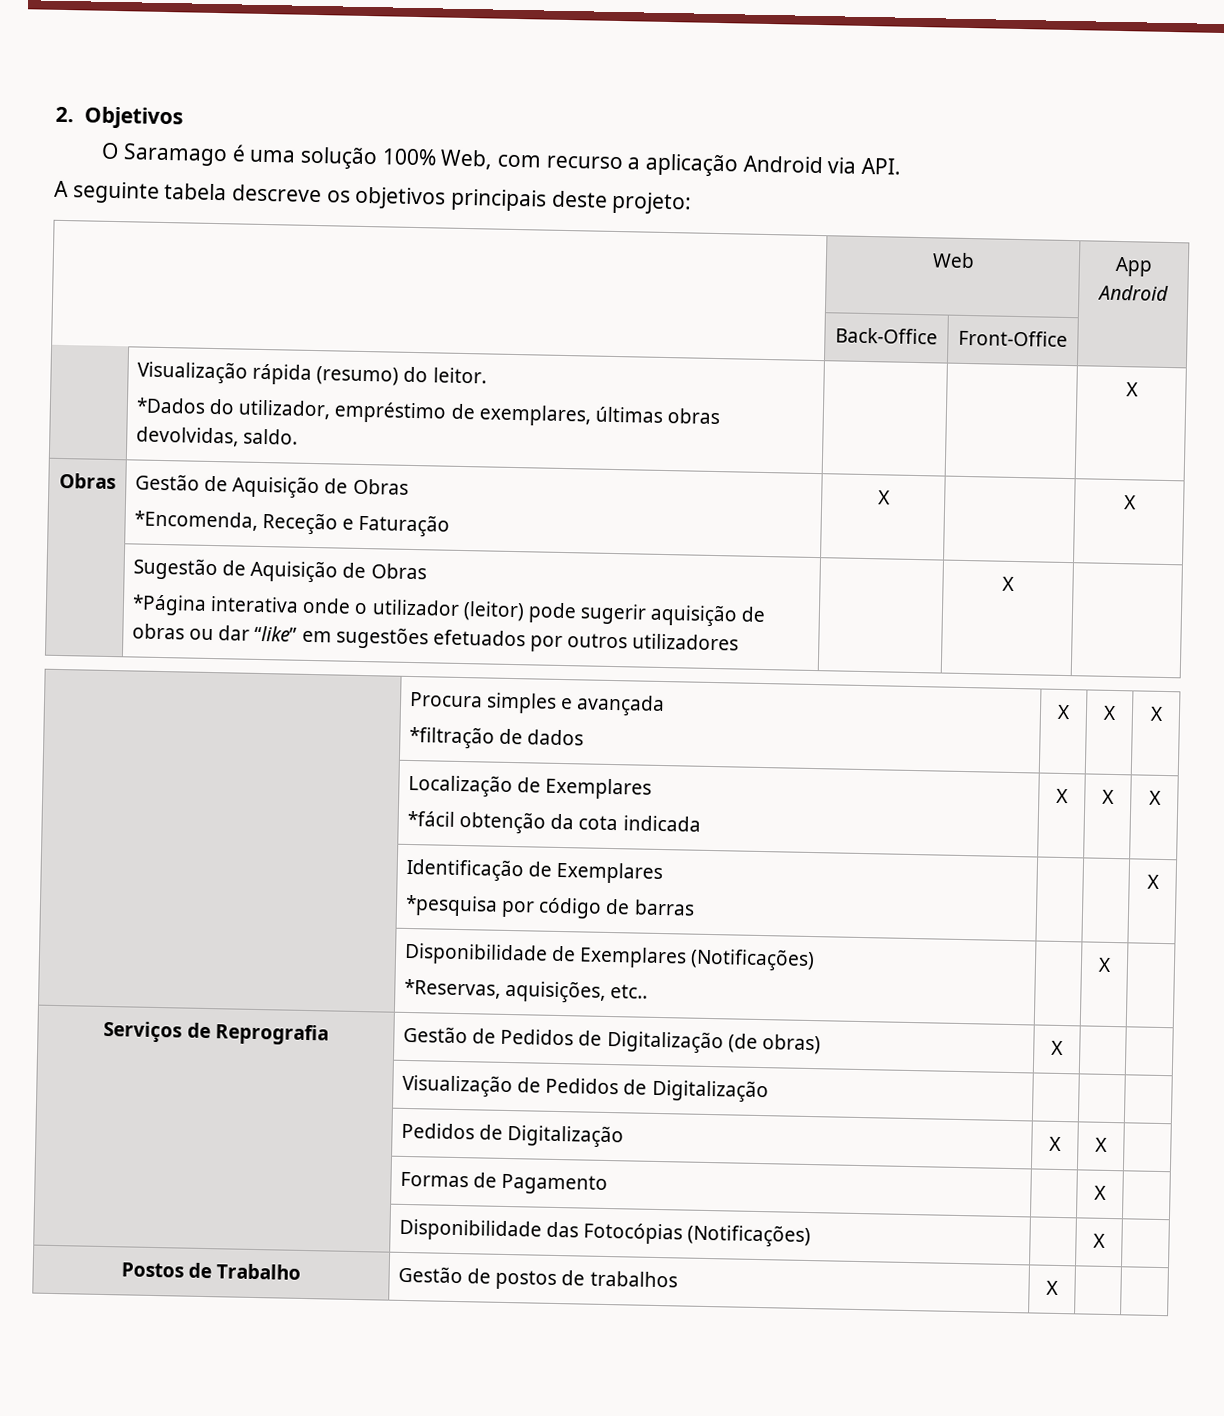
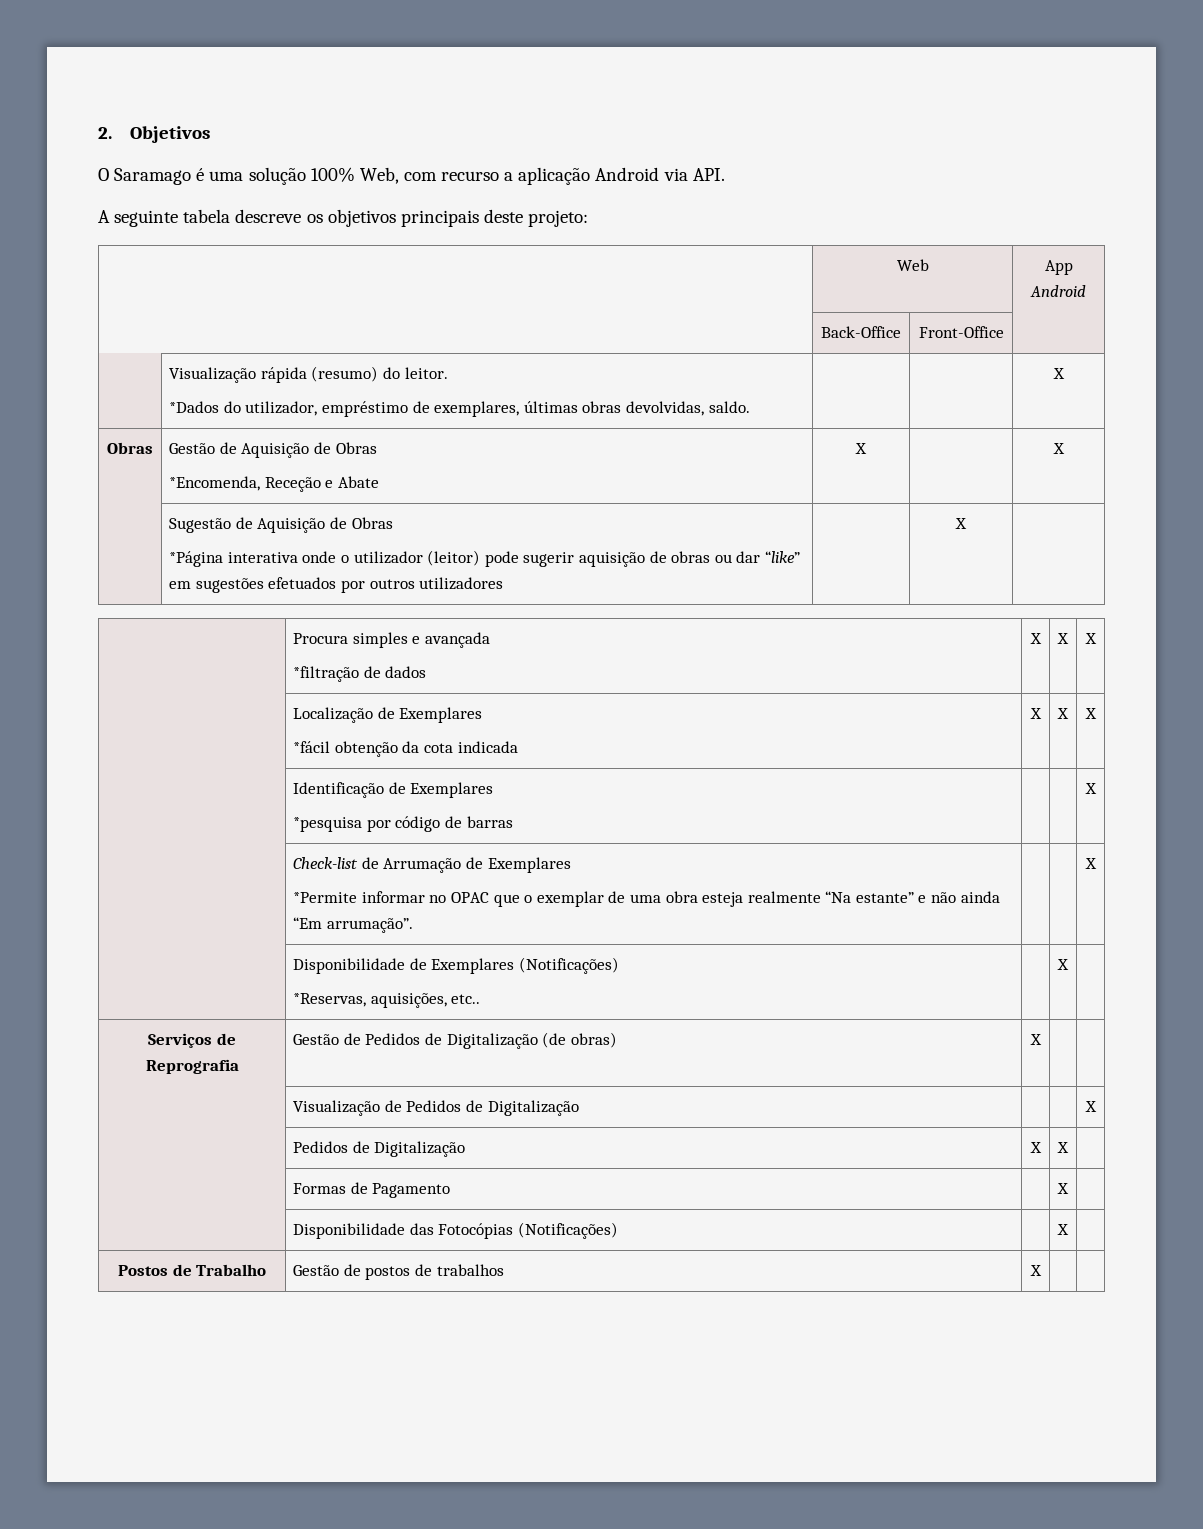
[358,513,451,538] Faturação -> [337,476,379,488] Abate
(1160, 881) none -> [293,857,571,873] [293,891,1000,907] [293,917,413,933] [1084,858,1097,869] // | Check-list de Arrumação de Exemplares // *Permite informar no OPAC que o exemplar de uma obra esteja realmente “Na estante” e não ainda “Em arrumação”. | | | X
(769, 1091) none -> [1084,1101,1097,1112] X

